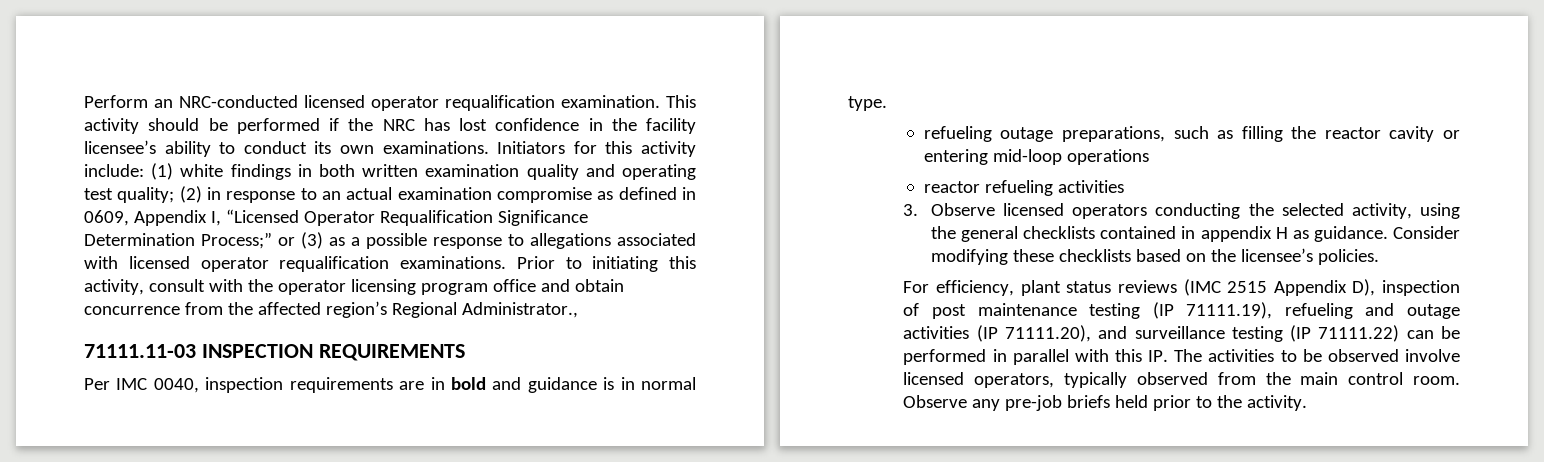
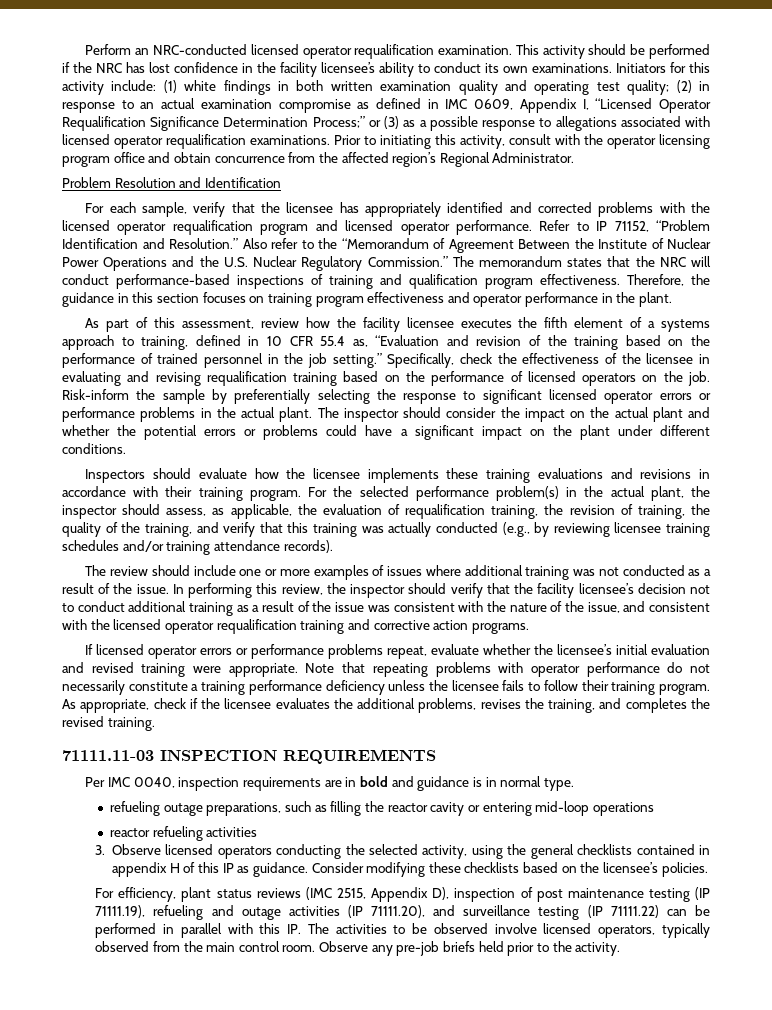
(696, 193) none -> [445,99,468,109] IMC
[461,302,578,318] Administrator., -> [492,152,575,163] [62,177,281,188] [85,202,711,217] [62,220,710,235] [62,238,711,253] [62,256,711,271] [62,274,710,289] [62,292,673,307] [85,317,710,332] [62,335,710,350] [62,353,710,368] [62,371,711,386] [62,389,711,404] [62,407,710,422] [62,425,710,440] [62,443,126,454] [85,468,710,483] [62,486,710,501] [62,504,710,519] [62,522,710,537] [62,540,333,555] [85,565,711,580] [62,583,710,598] [62,601,710,616] [62,619,529,634] [85,644,710,659] [62,662,711,677] [62,680,710,695] [62,698,710,713] [62,716,155,731] Administrator. // Problem Resolution and Identification // For each sample, verify that the licensee has appropriately identified and corrected problems with the licensed operator requalification program and licensed operator performance. Refer to IP 71152, “Problem Identification and Resolution.” Also refer to the “Memorandum of Agreement Between the Institute of Nuclear Power Operations and the U.S. Nuclear Regulatory Commission.” The memorandum states that the NRC will conduct performance-based inspections of training and qualification program effectiveness. Therefore, the guidance in this section focuses on training program effectiveness and operator performance in the plant. // As part of this assessment, review how the facility licensee executes the fifth element of a systems approach to training, defined in 10 CFR 55.4 as, “Evaluation and revision of the training based on the performance of trained personnel in the job setting.” Specifically, check the effectiveness of the licensee in evaluating and revising requalification training based on the performance of licensed operators on the job. Risk-inform the sample by preferentially selecting the response to significant licensed operator errors or performance problems in the actual plant. The inspector should consider the impact on the actual plant and whether the potential errors or problems could have a significant impact on the plant under different conditions. // Inspectors should evaluate how the licensee implements these training evaluations and revisions in accordance with their training program. For the selected performance problem(s) in the actual plant, the inspector should assess, as applicable, the evaluation of requalification training, the revision of training, the quality of the training, and verify that this training was actually conducted (e.g., by reviewing licensee training schedules and/or training attendance records). // The review should include one or more examples of issues where additional training was not conducted as a result of the issue. In performing this review, the inspector should verify that the facility licensee’s decision not to conduct additional training as a result of the issue was consistent with the nature of the issue, and consistent with the licensed operator requalification training and corrective action programs. // If licensed operator errors or performance problems repeat, evaluate whether the licensee’s initial evaluation and revised training were appropriate. Note that repeating problems with operator performance do not necessarily constitute a training performance deficiency unless the licensee fails to follow their training program. As appropriate, check if the licensee evaluates the additional problems, revises the training, and completes the revised training.
(1288, 233) none -> [183,862,234,873] of this IP
[1227,281,1268,293] 2515 -> [336,888,366,899] 2515,

